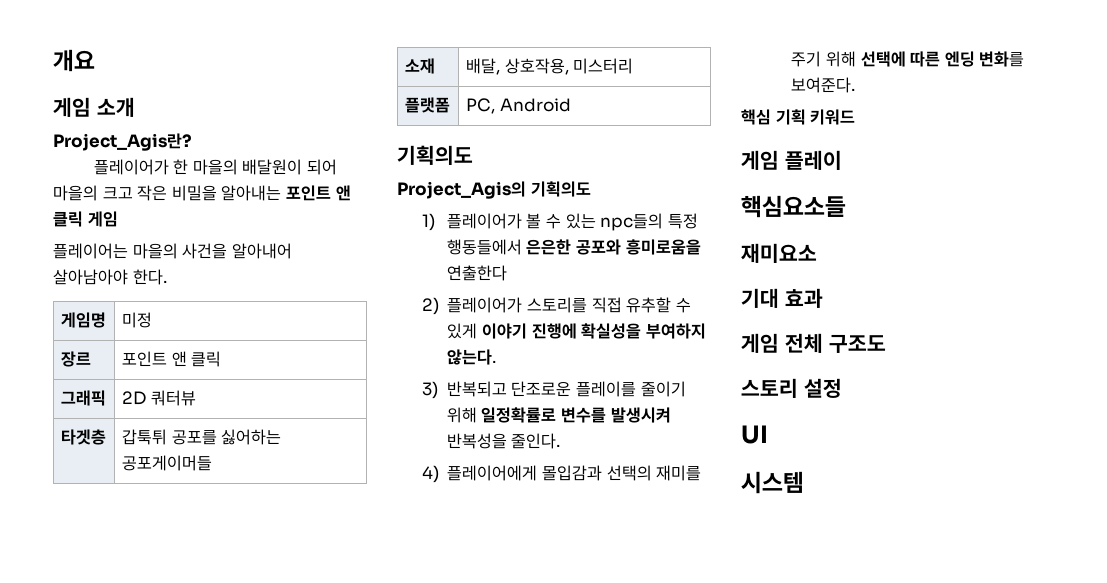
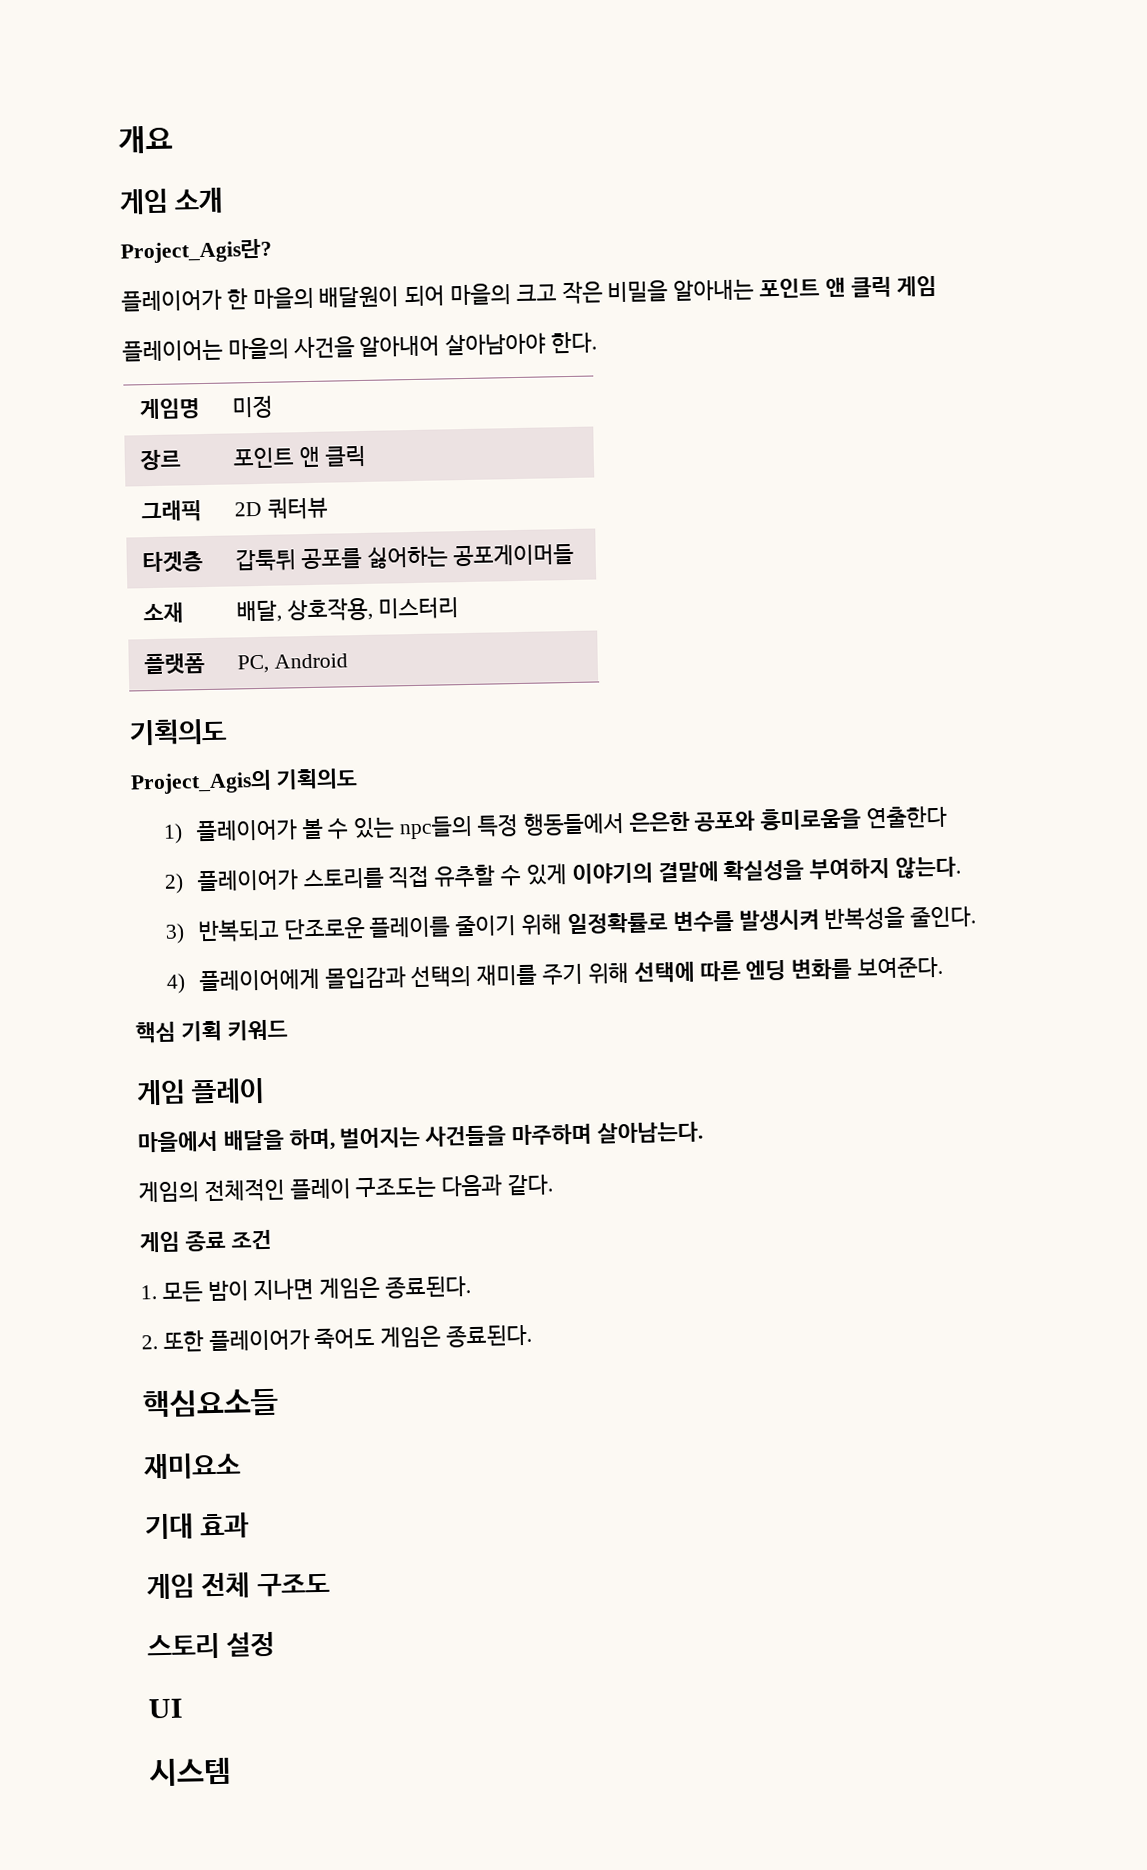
[481,323,577,339] 이야기 진행에 -> [571,861,719,885] 이야기의 결말에
(842, 160) none -> [137,1121,703,1153] [138,1173,554,1203] [139,1229,272,1253] [140,1275,472,1302] [141,1323,533,1352] // 마을에서 배달을 하며, 벌어지는 사건들을 마주하며 살아남는다. // 게임의 전체적인 플레이 구조도는 다음과 같다. // 게임 종료 조건 // 1. 모든 밤이 지나면 게임은 종료된다. // 2. 또한 플레이어가 죽어도 게임은 종료된다.

